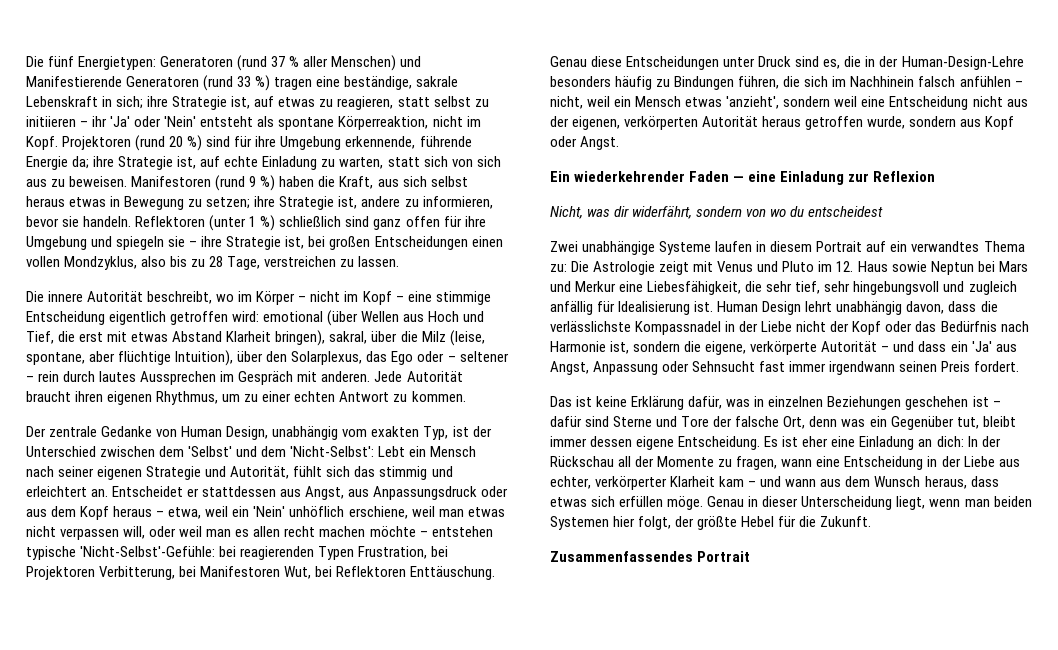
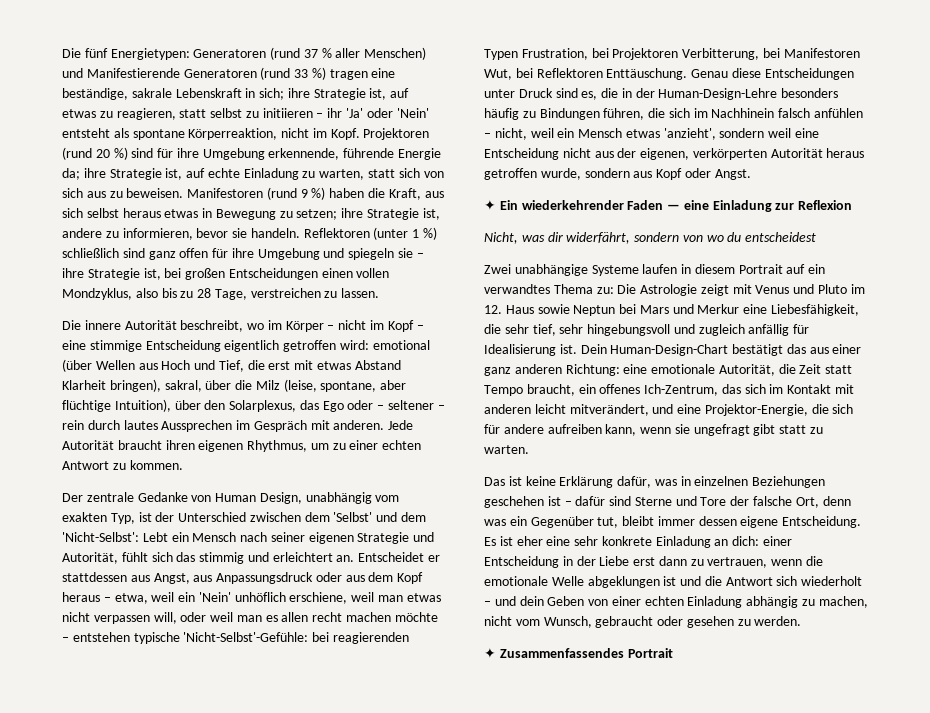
(620, 143) none -> [484,199,496,211] ✦
[717,301,998,315] [550,321,1029,335] [550,341,1017,355] [550,361,1020,375] Human Design lehrt unabhängig davon, dass die verlässlichste Kompassnadel in der Liebe nicht der Kopf oder das Bedürfnis nach Harmonie ist, sondern die eigene, verkörperte Autorität – und dass ein 'Ja' aus Angst, Anpassung oder Sehnsucht fast immer irgendwann seinen Preis fordert. -> [580,344,862,356] [484,364,853,376] [484,384,855,396] [484,404,854,416] [484,424,824,436] [484,445,529,454] Dein Human-Design-Chart bestätigt das aus einer ganz anderen Richtung: eine emotionale Autorität, die Zeit statt Tempo braucht, ein offenes Ich-Zentrum, das sich im Kontakt mit anderen leicht mitverändert, und eine Projektor-Energie, die sich für andere aufreiben kann, wenn sie ungefragt gibt statt zu warten.
(856, 441) none -> [574,536,652,546] sehr konkrete
[967,436,1001,447] [550,456,1020,470] [550,476,999,490] [550,496,1032,510] [550,516,872,530] In der Rückschau all der Momente zu fragen, wann eine Entscheidung in der Liebe aus echter, verkörperter Klarheit kam – und wann aus dem Wunsch heraus, dass etwas sich erfüllen möge. Genau in dieser Unterscheidung liegt, wenn man beiden Systemen hier folgt, der größte Hebel für die Zukunft. // -> [763,536,793,546] [484,556,824,568] [484,576,863,588] [484,596,868,608] [484,616,802,628] [484,647,496,659] einer Entscheidung in der Liebe erst dann zu vertrauen, wenn die emotionale Welle abgeklungen ist und die Antwort sich wiederholt – und dein Geben von einer echten Einladung abhängig zu machen, nicht vom Wunsch, gebraucht oder gesehen zu werden. // ✦

